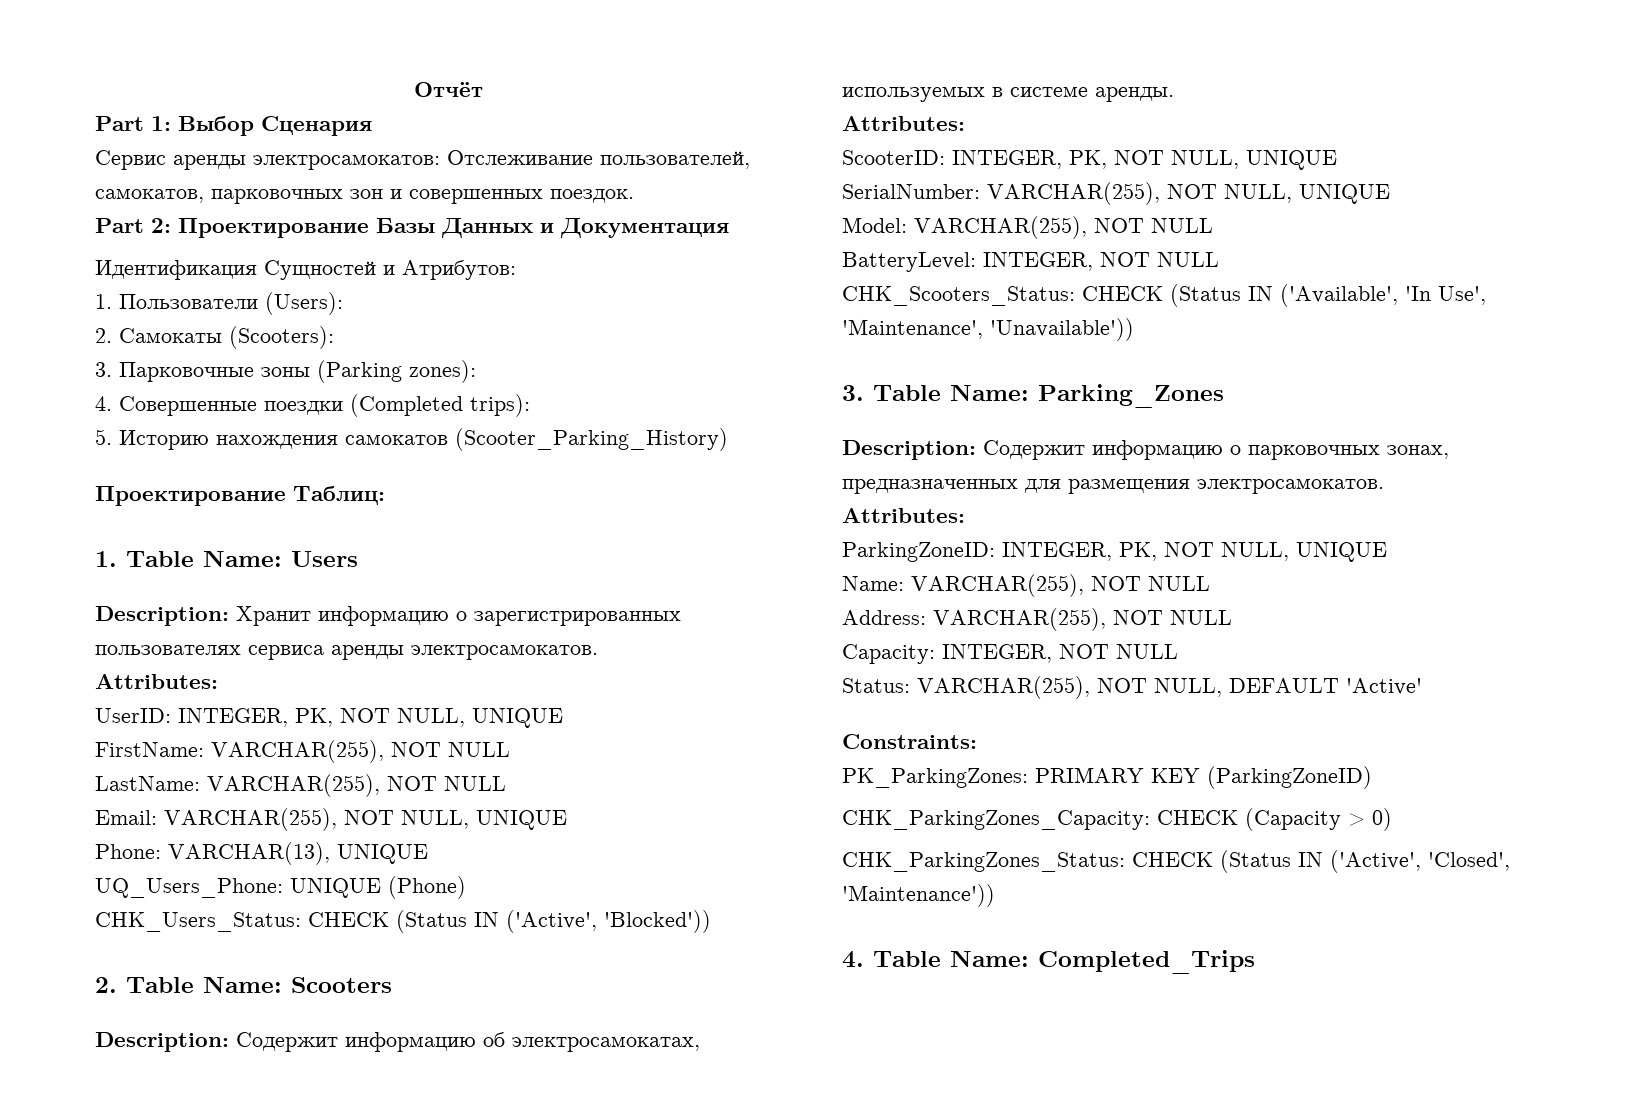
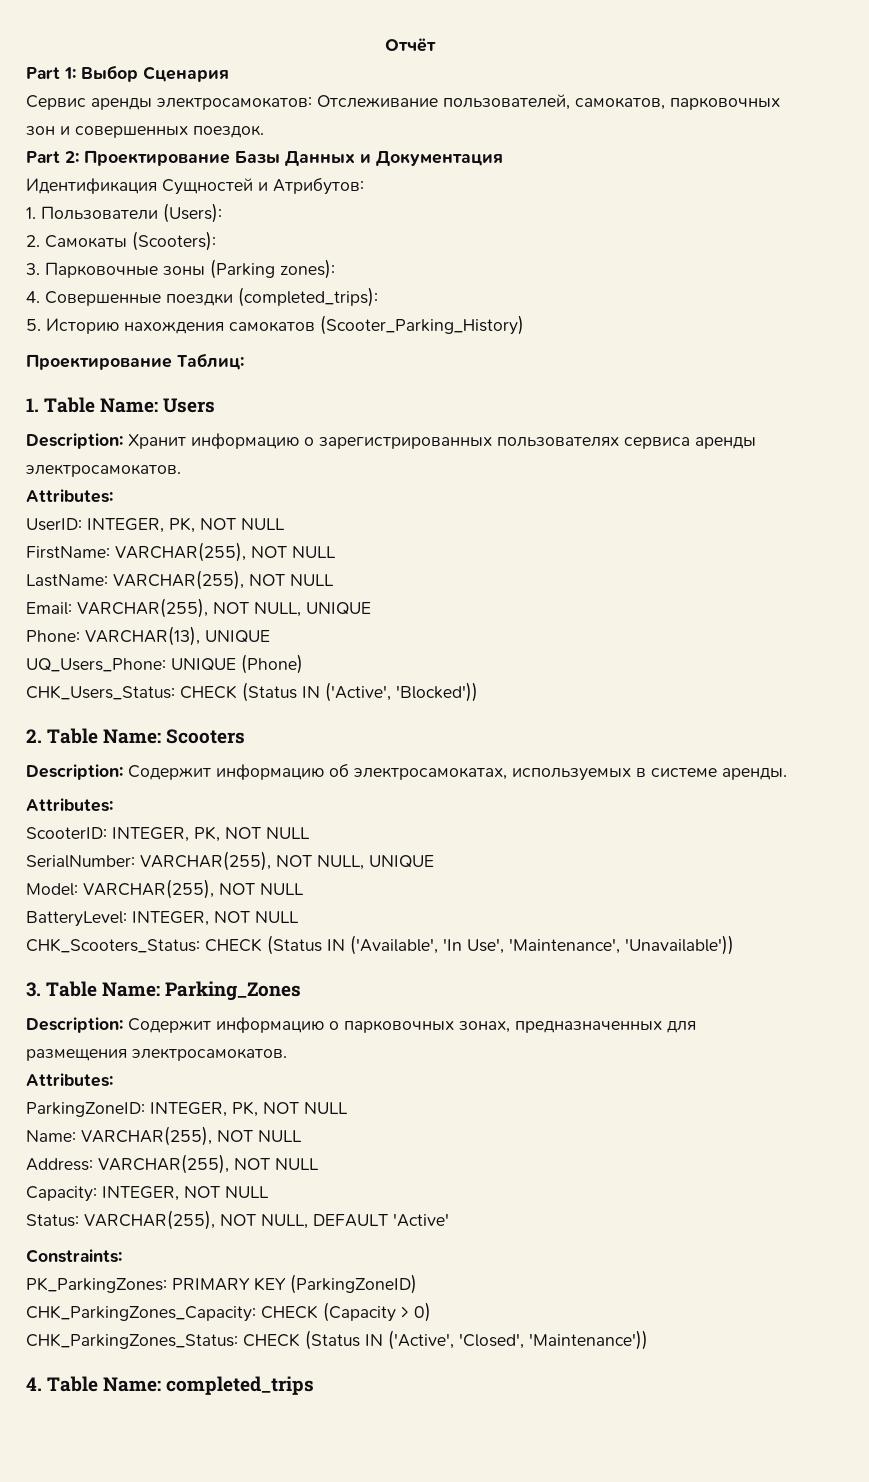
[350,394,530,417] (Completed trips): -> [238,287,378,307] (completed_trips):
[397,708,563,728] NULL, UNIQUE -> [241,518,285,530] NULL
[1171,150,1337,170] NULL, UNIQUE -> [266,827,310,839] NULL
[1221,542,1387,562] NULL, UNIQUE -> [304,1102,348,1114] NULL
[1038,950,1255,974] Completed_Trips -> [166,1376,315,1395] completed_trips

